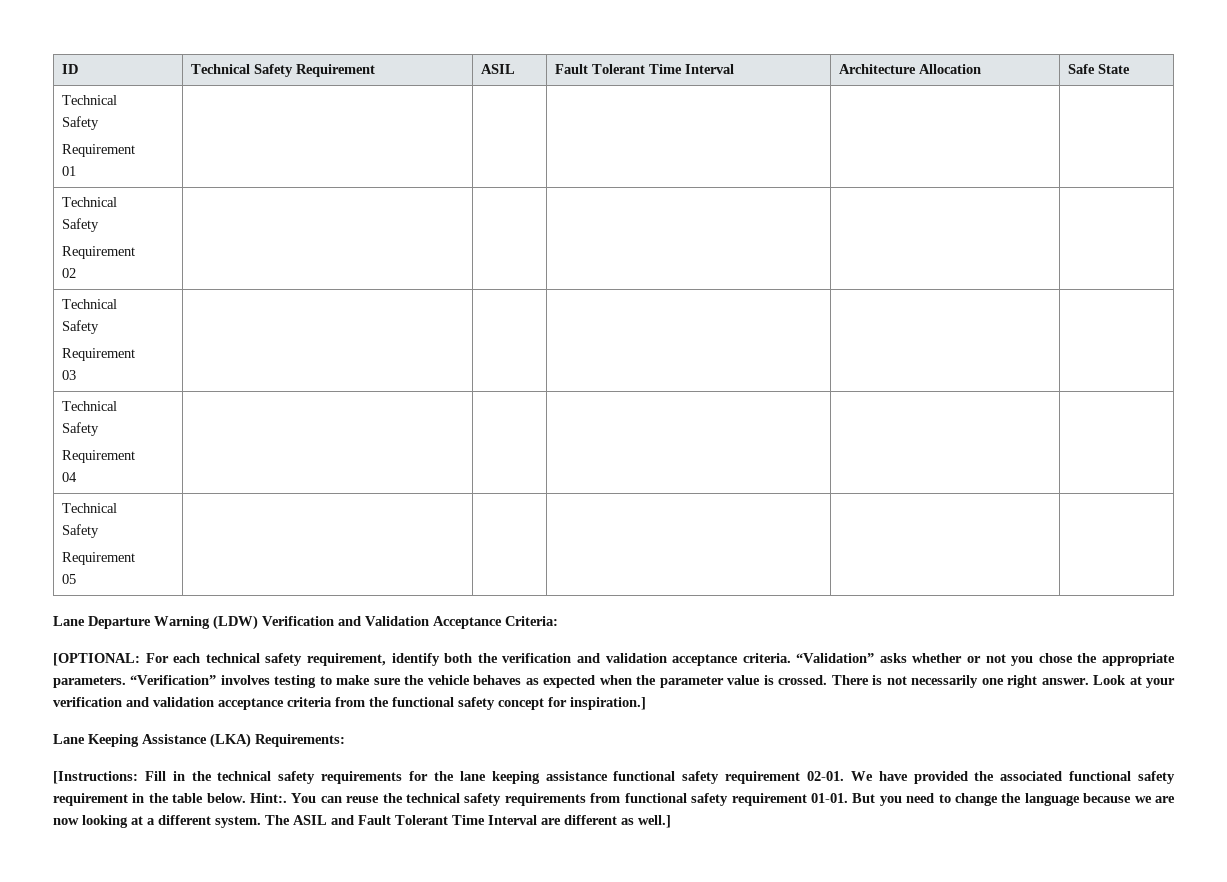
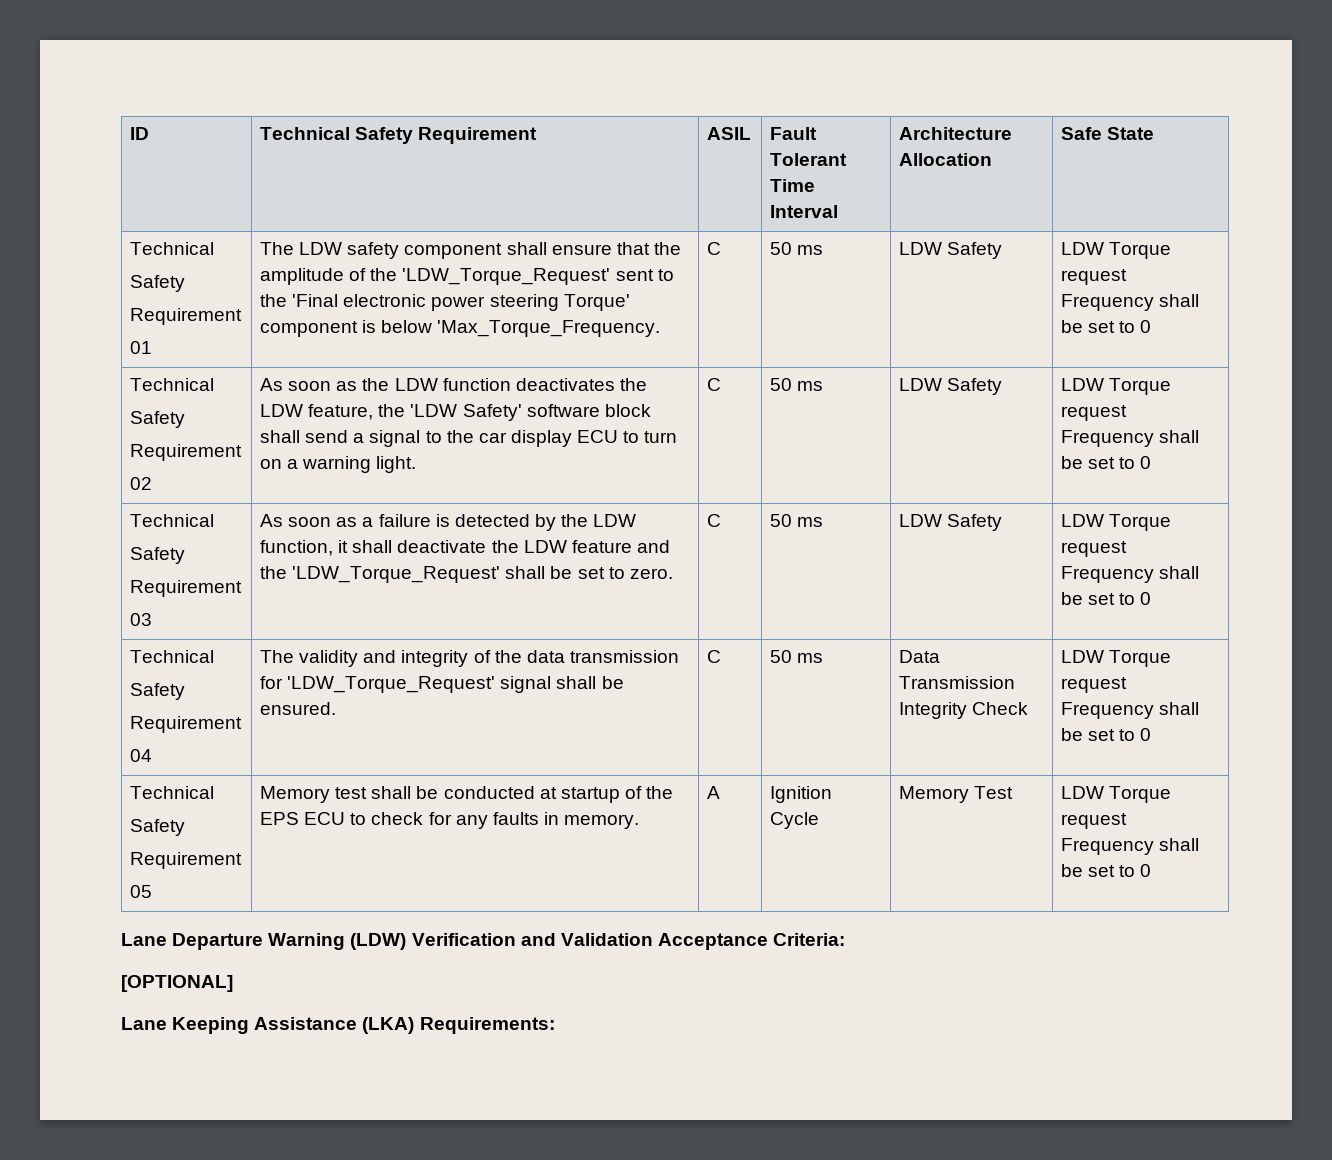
[61,197,117,207] [61,218,99,232] [61,246,135,259] [61,268,76,278] [61,299,117,309] [61,320,99,334] [61,348,135,361] [61,370,76,380] [61,401,117,411] [61,422,99,436] [61,450,135,463] [61,472,77,482] [61,503,117,513] [61,524,99,538] [61,552,135,565] [61,574,76,584] | | | | // Technical // Safety // Requirement // 02 | | | | | // Technical // Safety // Requirement // 03 | | | | | // Technical // Safety // Requirement // 04 | | | | | // Technical // Safety // Requirement // 05 | | | | | -> [260,242,682,259] [260,268,674,285] [260,294,630,311] [260,320,661,337] [707,242,722,255] [770,242,824,255] [899,242,1003,259] [1061,242,1172,259] [1061,269,1128,285] [1061,294,1200,311] [1061,320,1152,333] [130,378,215,391] [130,411,186,428] [130,444,243,461] [130,477,153,490] [260,378,648,391] [260,404,651,421] [260,430,678,447] [260,456,417,473] [707,378,722,391] [770,378,824,391] [899,378,1003,395] [1061,378,1172,395] [1061,405,1128,421] [1061,430,1200,447] [1061,456,1152,469] [130,514,215,527] [130,547,186,564] [130,580,243,597] [130,613,153,626] [260,514,637,531] [260,540,671,556] [260,566,673,583] [707,514,722,527] [770,514,824,527] [899,514,1003,531] [1061,514,1172,531] [1061,541,1128,557] [1061,566,1200,583] [1061,592,1152,605] [130,650,215,663] [130,683,186,700] [130,716,243,733] [130,749,153,762] [260,650,680,667] [260,676,624,693] [260,702,337,715] [707,650,722,663] [770,650,824,663] [899,650,941,663] [899,676,1016,689] [899,702,1029,719] [1061,650,1172,667] [1061,677,1128,693] [1061,702,1200,719] [1061,728,1152,741] [130,786,215,799] [130,819,186,836] [130,852,243,869] [130,885,153,898] [260,786,674,803] [260,812,640,829] [707,786,721,799] [770,786,833,803] [770,812,820,829] [899,786,1014,803] [1061,786,1172,803] [1061,813,1128,829] [1061,838,1200,855] [1061,864,1152,877] The LDW safety component shall ensure that the amplitude of the 'LDW_Torque_Request' sent to the 'Final electronic power steering Torque' component is below 'Max_Torque_Frequency. | C | 50 ms | LDW Safety | LDW Torque request Frequency shall be set to 0 // Technical // Safety // Requirement // 02 | As soon as the LDW function deactivates the LDW feature, the 'LDW Safety' software block shall send a signal to the car display ECU to turn on a warning light. | C | 50 ms | LDW Safety | LDW Torque request Frequency shall be set to 0 // Technical // Safety // Requirement // 03 | As soon as a failure is detected by the LDW function, it shall deactivate the LDW feature and the 'LDW_Torque_Request' shall be set to zero. | C | 50 ms | LDW Safety | LDW Torque request Frequency shall be set to 0 // Technical // Safety // Requirement // 04 | The validity and integrity of the data transmission for 'LDW_Torque_Request' signal shall be ensured. | C | 50 ms | Data Transmission Integrity Check | LDW Torque request Frequency shall be set to 0 // Technical // Safety // Requirement // 05 | Memory test shall be conducted at startup of the EPS ECU to check for any faults in memory. | A | Ignition Cycle | Memory Test | LDW Torque request Frequency shall be set to 0
[53,653,1176,666] [53,675,1176,688] [53,697,646,710] [OPTIONAL: For each technical safety requirement, identify both the verification and validation acceptance criteria. “Validation” asks whether or not you chose the appropriate parameters. “Verification” involves testing to make sure the vehicle behaves as expected when the parameter value is crossed. There is not necessarily one right answer. Look at your verification and validation acceptance criteria from the functional safety concept for inspiration.] -> [121,975,233,992] [OPTIONAL]
[53,771,1176,784] [53,793,1175,806] [53,815,671,828] // [Instructions: Fill in the technical safety requirements for the lane keeping assistance functional safety requirement 02-01. We have provided the associated functional safety requirement in the table below. Hint:. You can reuse the technical safety requirements from functional safety requirement 01-01. But you need to change the language because we are now looking at a different system. The ASIL and Fault Tolerant Time Interval are different as well.] -> (555, 1025) none

